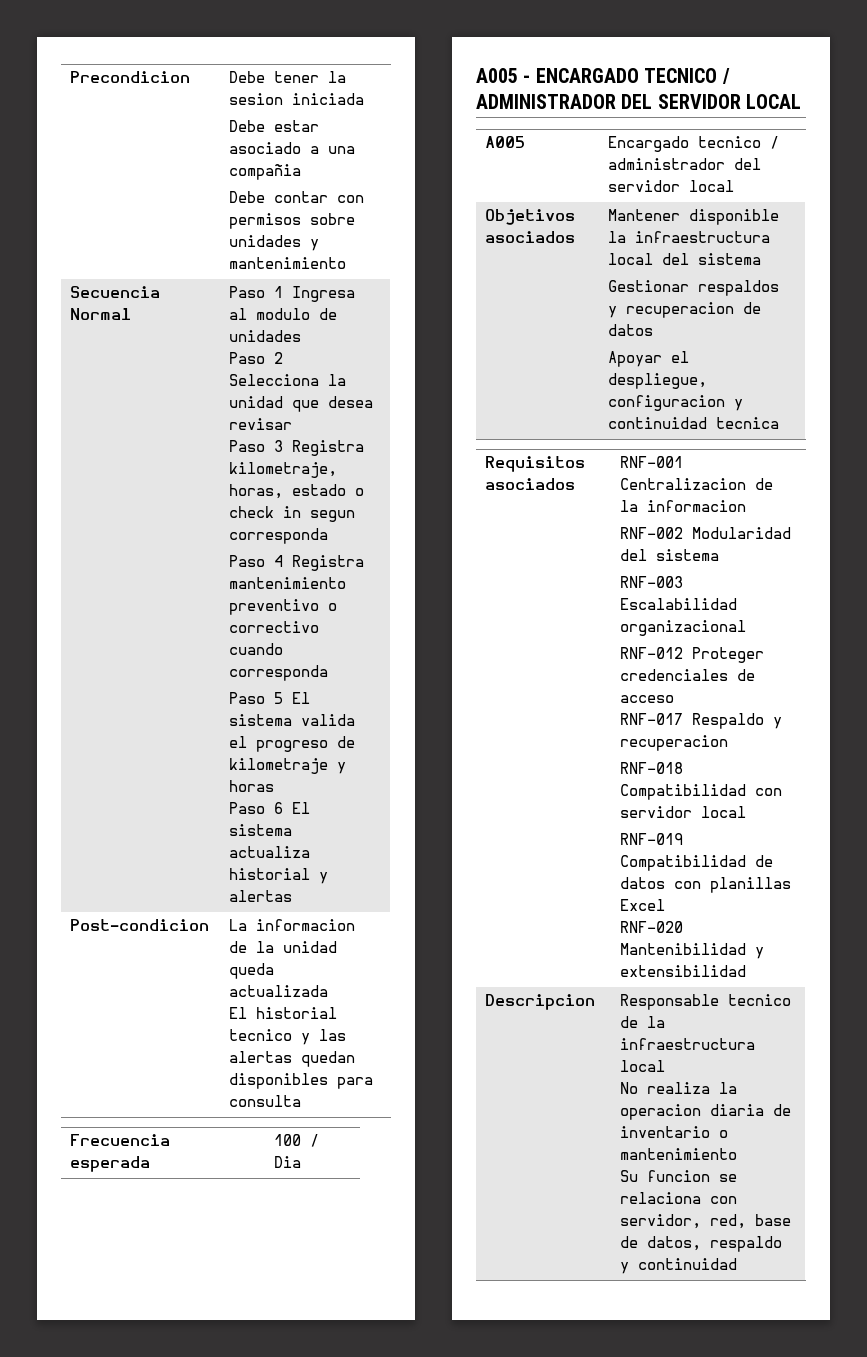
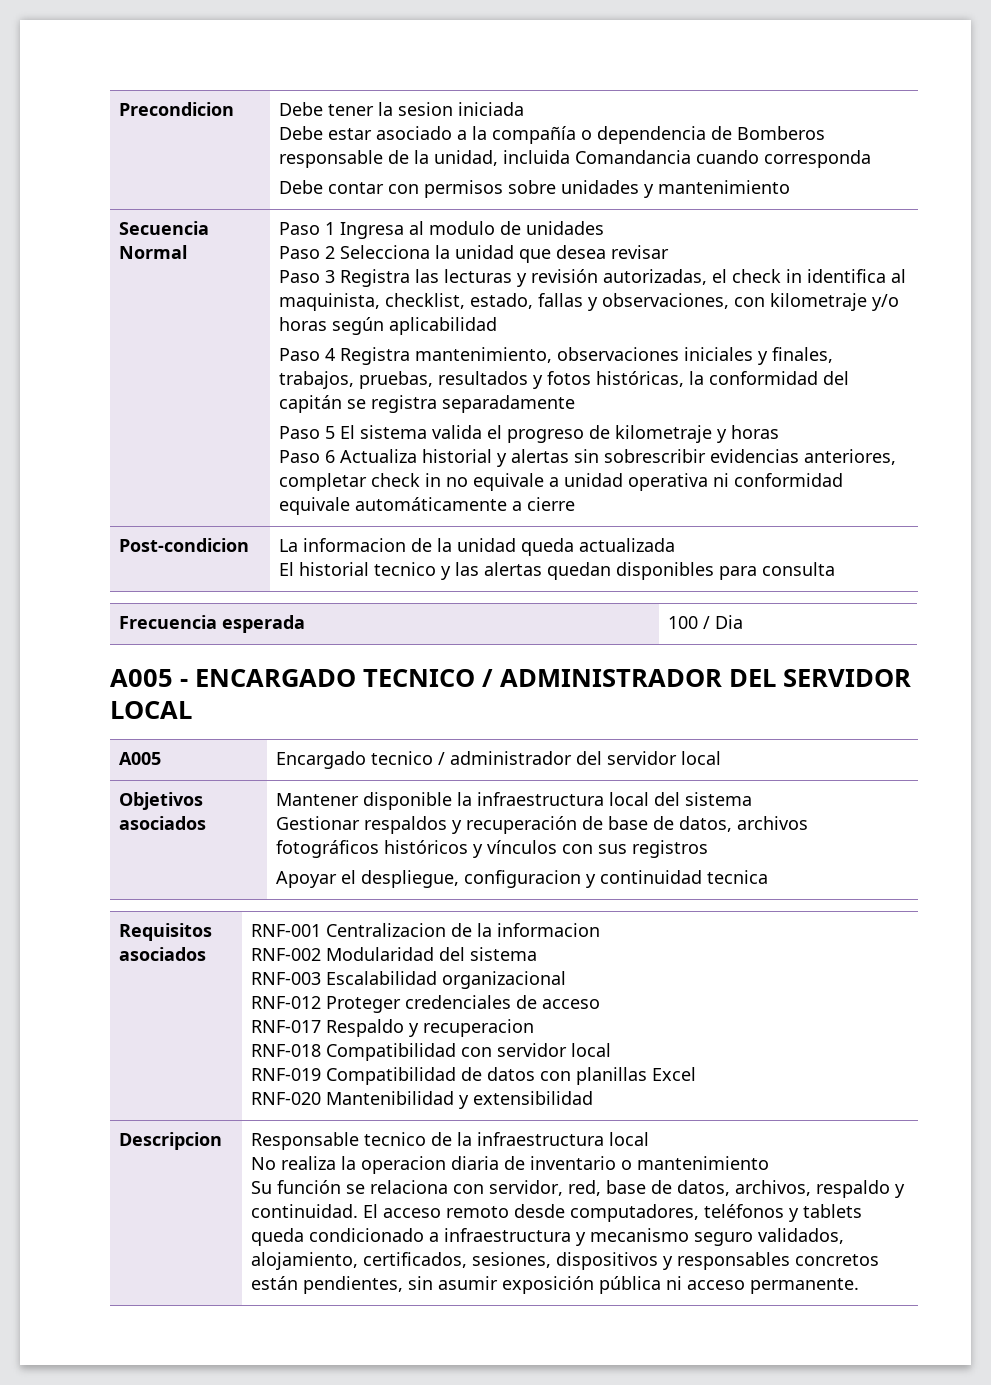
[328,146,356,154] [229,164,302,180] una compañia -> [472,126,826,144] [279,150,872,168] la compañía o dependencia de Bomberos responsable de la unidad, incluida Comandancia cuando corresponda
[229,462,338,478] [229,484,365,499] [229,506,356,522] [229,528,329,544] [229,555,365,571] [229,577,347,589] [229,599,338,615] [229,621,320,633] [229,643,284,655] [229,665,329,681] kilometraje, horas, estado o check in segun corresponda // Paso 4 Registra mantenimiento preventivo o correctivo cuando corresponda -> [415,269,907,287] [279,293,900,311] [279,317,498,335] [279,347,834,365] [279,371,850,389] [279,395,576,413] las lecturas y revisión autorizadas, el check in identifica al maquinista, checklist, estado, fallas y observaciones, con kilometraje y/o horas según aplicabilidad // Paso 4 Registra mantenimiento, observaciones iniciales y finales, trabajos, pruebas, resultados y fotos históricas, la conformidad del capitán se registra separadamente
[292,802,311,814] [229,824,293,836] [229,846,311,858] El sistema actualiza -> [340,449,418,463] Actualiza
(293, 896) none -> [574,449,897,465] [279,473,844,491] [279,497,576,515] sin sobrescribir evidencias anteriores, completar check in no equivale a unidad operativa ni conformidad equivale automáticamente a cierre
[626,302,762,318] [608,324,654,336] recuperacion de datos -> [466,816,809,834] [276,840,709,858] recuperación de base de datos, archivos fotográficos históricos y vínculos con sus registros
[647,1170,711,1182] funcion -> [277,1180,342,1194] función
(702, 1243) none -> [735,1180,812,1196] archivos,
[638,1258,738,1270] continuidad -> [251,1204,863,1222] [251,1228,845,1246] [251,1252,880,1270] [251,1276,860,1294] continuidad. El acceso remoto desde computadores, teléfonos y tablets queda condicionado a infraestructura y mecanismo seguro validados, alojamiento, certificados, sesiones, dispositivos y responsables concretos están pendientes, sin asumir exposición pública ni acceso permanente.

